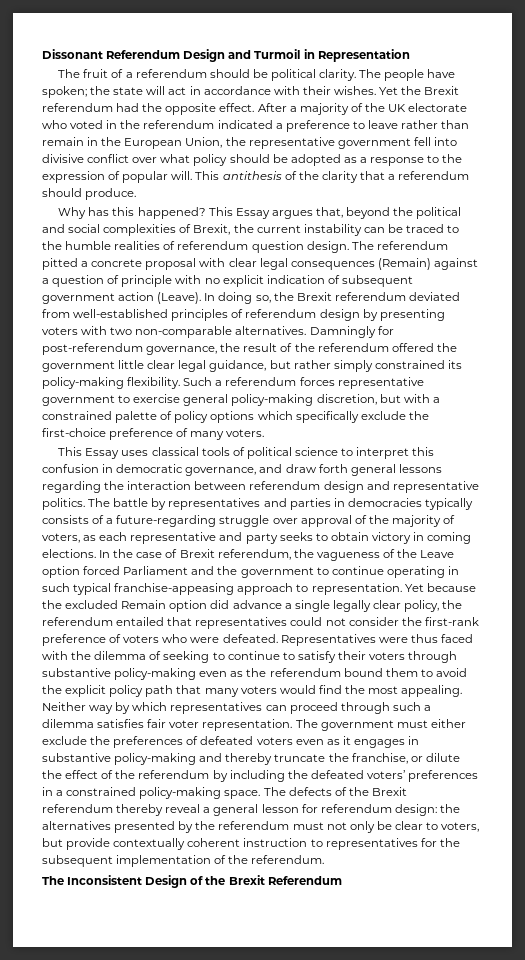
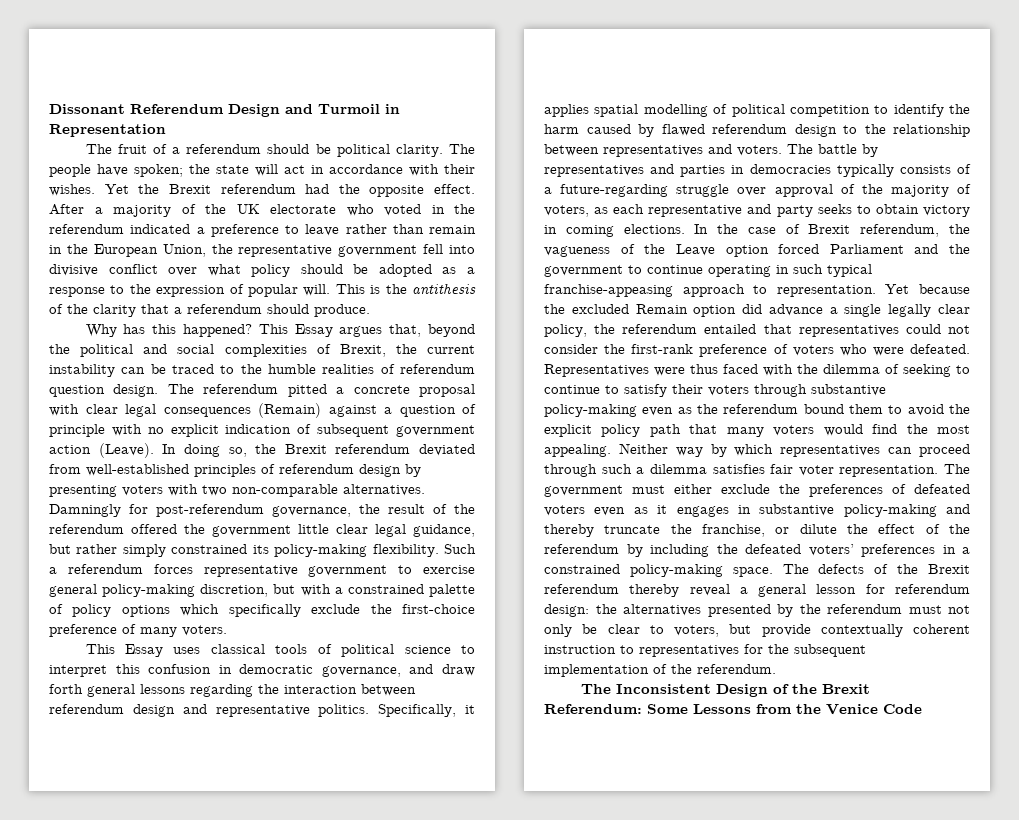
(220, 175) none -> [370,284,407,294] is the
(85, 504) none -> [378,704,475,717] [544,104,970,117] [544,124,970,137] [544,144,782,157] Specifically, it applies spatial modelling of political competition to identify the harm caused by flawed referendum design to the relationship between representatives and voters.
[267,876,342,885] Referendum -> [544,704,922,715] Referendum: Some Lessons from the Venice Code

